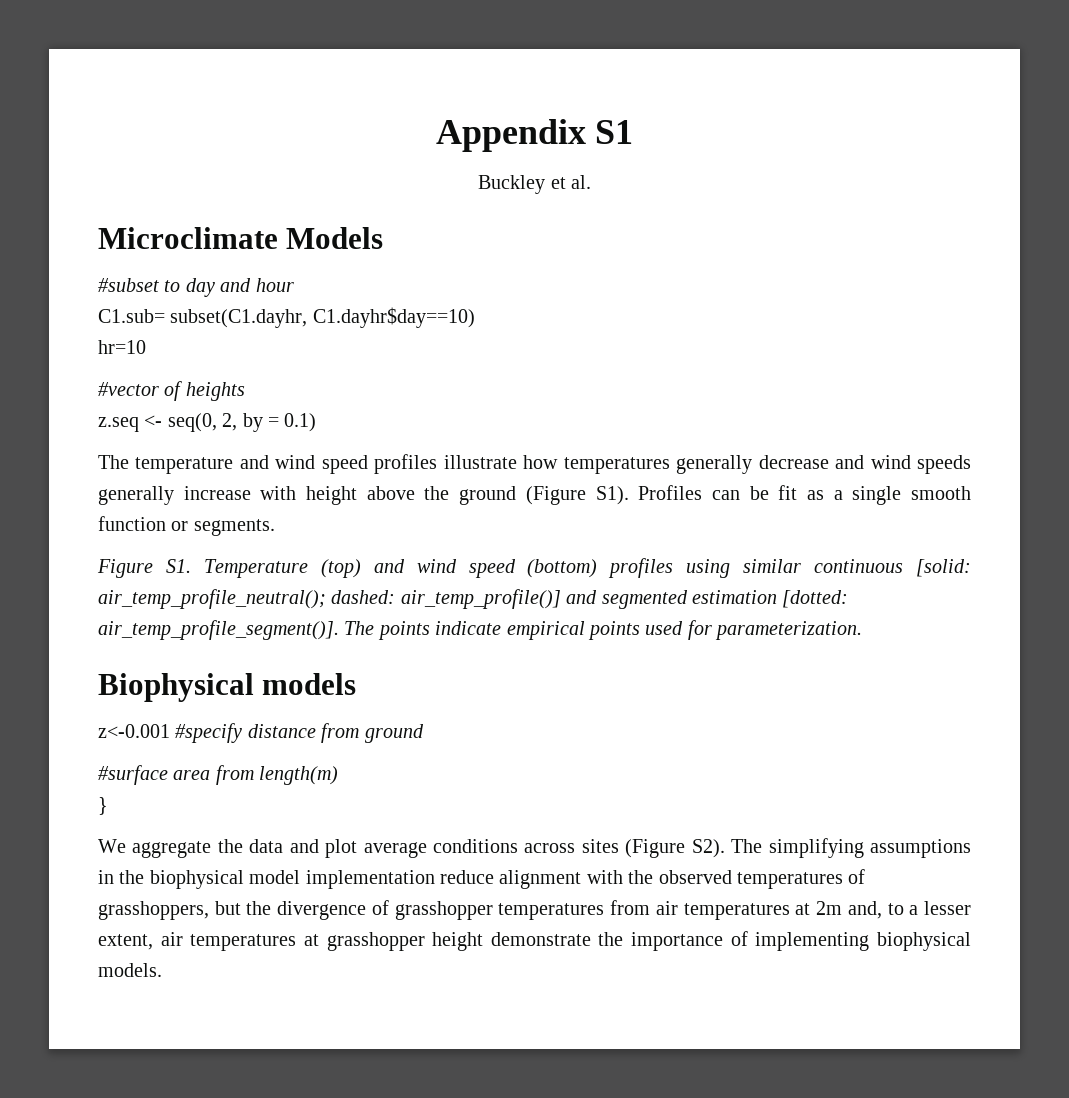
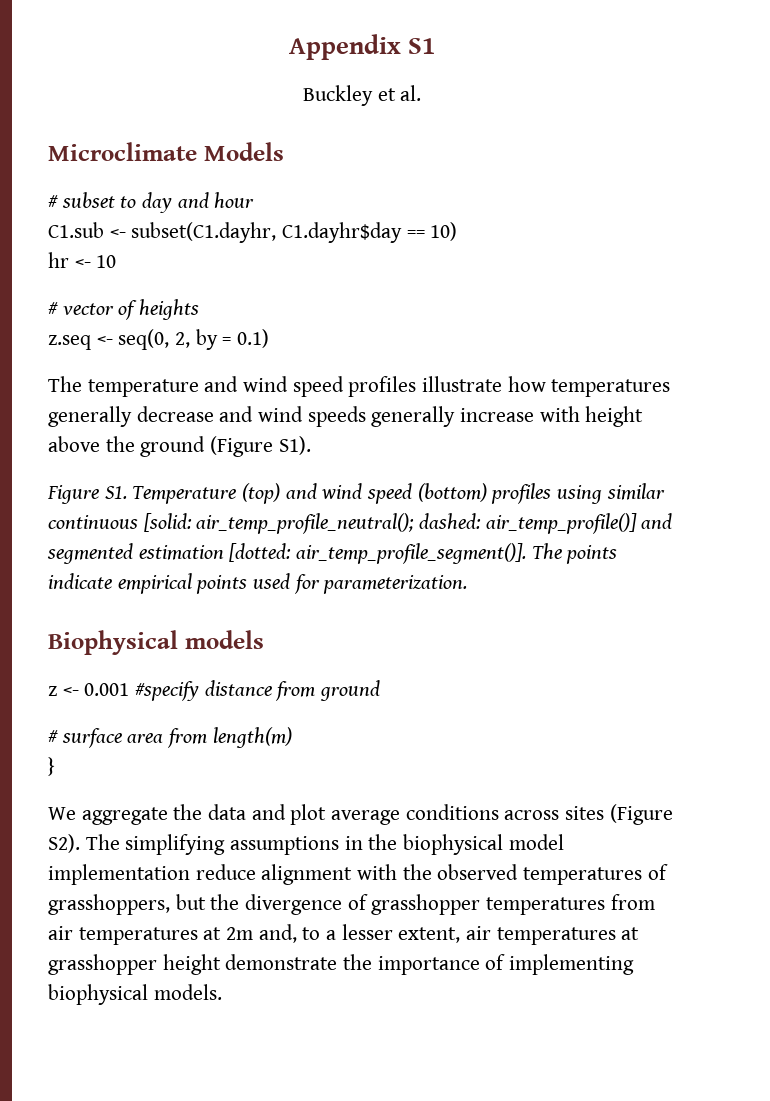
[98,278,159,292] #subset -> [48,192,115,208] # subset
[98,307,475,328] [98,340,146,354] [98,382,159,396] C1.sub= subset(C1.dayhr, C1.dayhr$day==10) // hr=10 // #vector -> [48,222,458,243] [48,252,117,268] [48,302,114,315] C1.sub <- subset(C1.dayhr, C1.dayhr$day == 10) // hr <- 10 // # vector
[638,485,971,505] [98,516,275,536] Profiles can be fit as a single smooth function or segments. -> (311, 445) none
[98,724,170,738] z<-0.001 -> [48,683,130,696] z <- 0.001
[98,765,168,785] #surface -> [48,728,122,748] # surface

